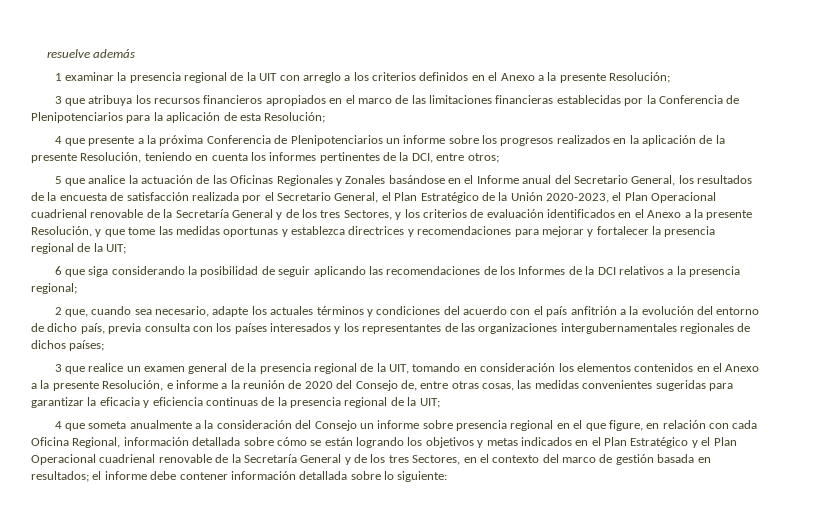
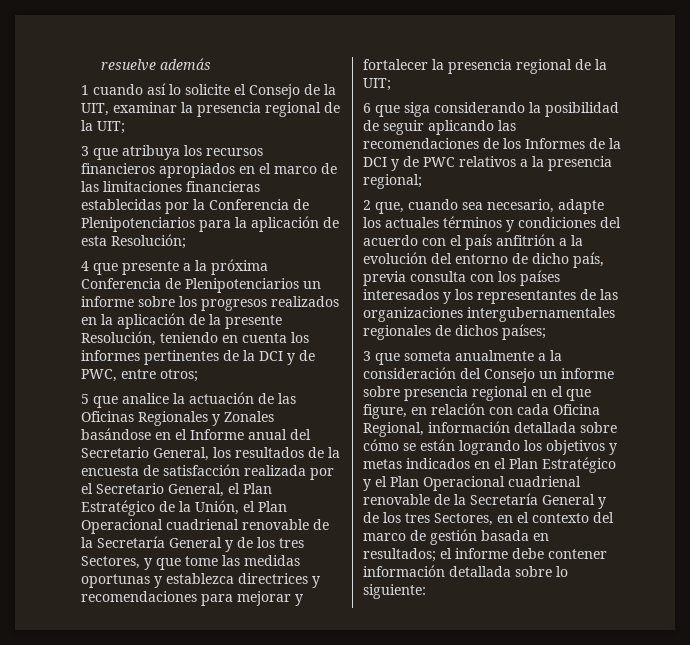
(62, 77) none -> [93,83,336,99] [81,103,109,116] cuando así lo solicite el Consejo de la UIT,
[259,72,671,83] UIT con arreglo a los criterios definidos en el Anexo a la presente Resolución; -> [97,121,125,134] UIT;
[411,153,433,163] DCI, -> [259,350,315,365] [81,369,117,382] DCI y de PWC,
[510,192,609,203] Unión 2020-2023, -> [195,500,239,515] Unión,
[404,209,753,220] [31,226,102,237] los criterios de evaluación identificados en el Anexo a la presente Resolución, y -> (152, 564) none
(616, 271) none -> [391,156,455,171] y de PWC
[88,363,760,374] [31,380,733,391] [31,397,440,408] [54,421,85,431] realice un examen general de la presencia regional de la UIT, tomando en consideración los elementos contenidos en el Anexo a la presente Resolución, e informe a la reunión de 2020 del Consejo de, entre otras cosas, las medidas convenientes sugeridas para garantizar la eficacia y eficiencia continuas de la presencia regional de la UIT; // 4 que -> (400, 359) none

